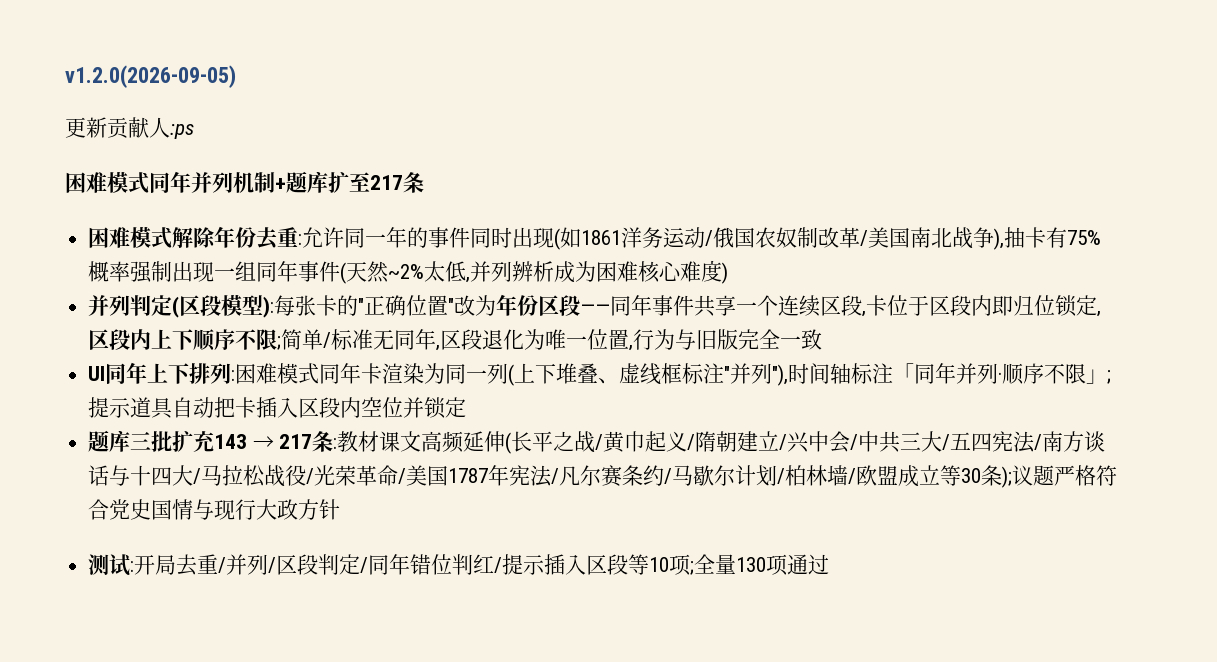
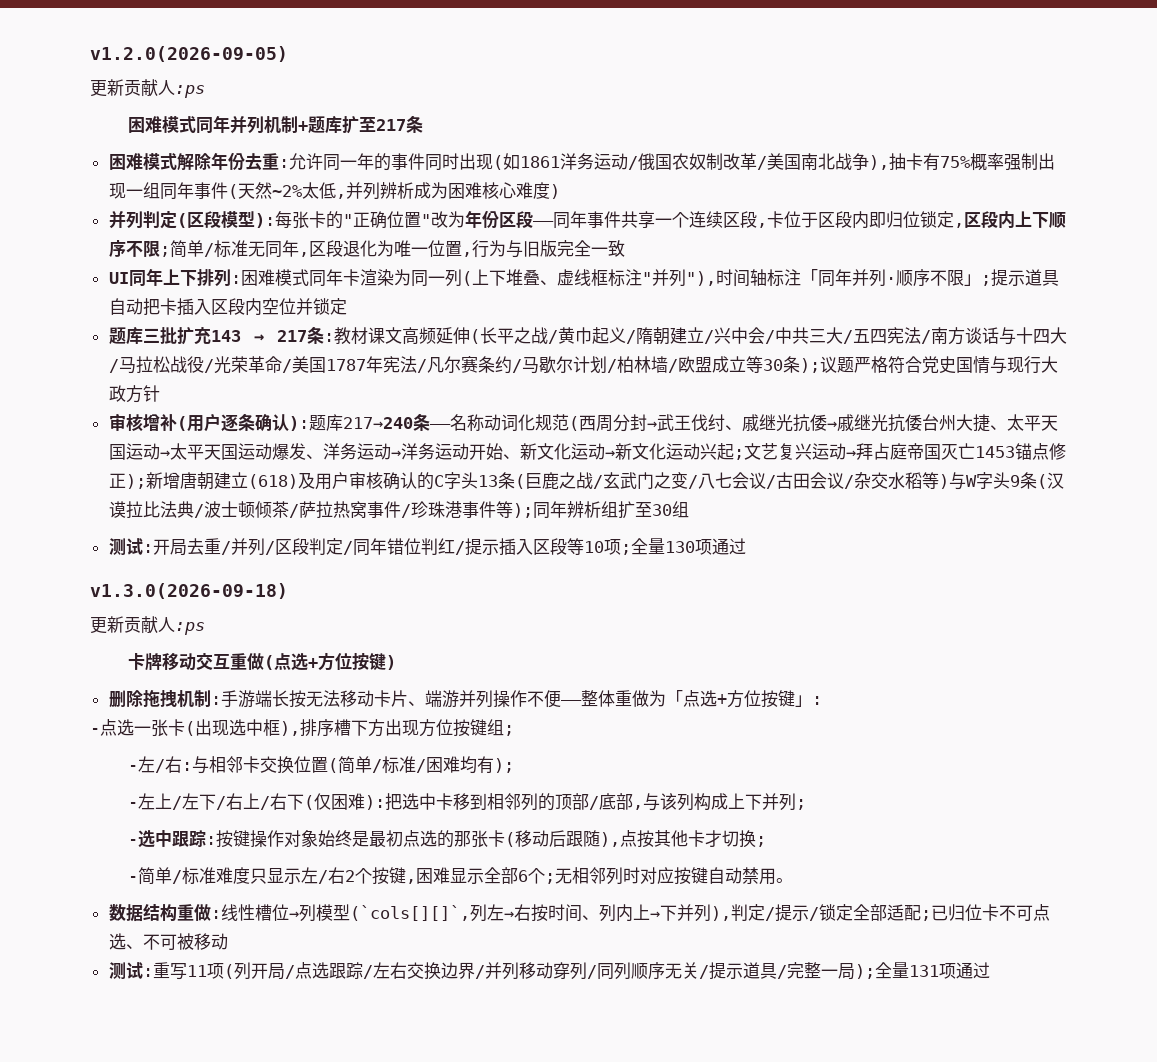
(341, 509) none -> [108,413,1058,432] [108,443,1066,460] [108,472,1064,490] [108,501,689,519] // 审核增补(用户逐条确认):题库217→240条——名称动词化规范(西周分封→武王伐纣、戚继光抗倭→戚继光抗倭台州大捷、太平天国运动→太平天国运动爆发、洋务运动→洋务运动开始、新文化运动→新文化运动兴起;文艺复兴运动→拜占庭帝国灭亡1453锚点修正);新增唐朝建立(618)及用户审核确认的C字头13条(巨鹿之战/玄武门之变/八七会议/古田会议/杂交水稻等)与W字头9条(汉谟拉比法典/波士顿倾茶/萨拉热窝事件/珍珠港事件等);同年辨析组扩至30组
(830, 564) none -> [90,583,288,599] [90,616,205,635] [127,652,396,671] [108,690,822,708] [90,719,514,737] [127,756,514,774] [127,793,806,811] [127,830,766,848] [127,867,793,885] [108,903,1050,922] [108,933,228,950] [108,962,990,980] // v1.3.0(2026-09-18) // 更新贡献人:ps // 卡牌移动交互重做(点选+方位按键) // 删除拖拽机制:手游端长按无法移动卡片、端游并列操作不便——整体重做为「点选+方位按键」: // -点选一张卡(出现选中框),排序槽下方出现方位按键组; // -左/右:与相邻卡交换位置(简单/标准/困难均有); // -左上/左下/右上/右下(仅困难):把选中卡移到相邻列的顶部/底部,与该列构成上下并列; // -选中跟踪:按键操作对象始终是最初点选的那张卡(移动后跟随),点按其他卡才切换; // -简单/标准难度只显示左/右2个按键,困难显示全部6个;无相邻列时对应按键自动禁用。 // 数据结构重做:线性槽位→列模型(`cols[][]`,列左→右按时间、列内上→下并列),判定/提示/锁定全部适配;已归位卡不可点选、不可被移动 // 测试:重写11项(列开局/点选跟踪/左右交换边界/并列移动穿列/同列顺序无关/提示道具/完整一局);全量131项通过

